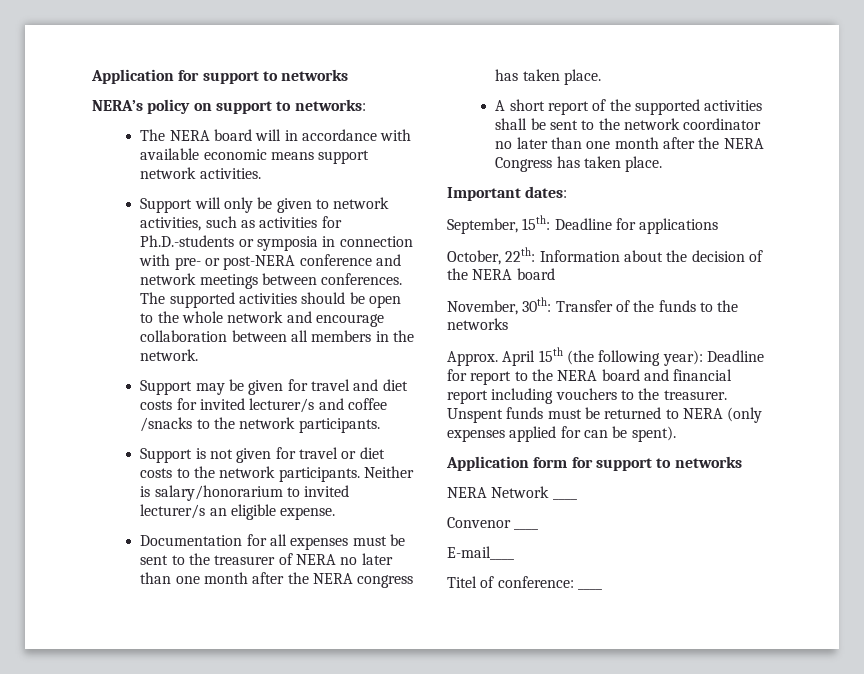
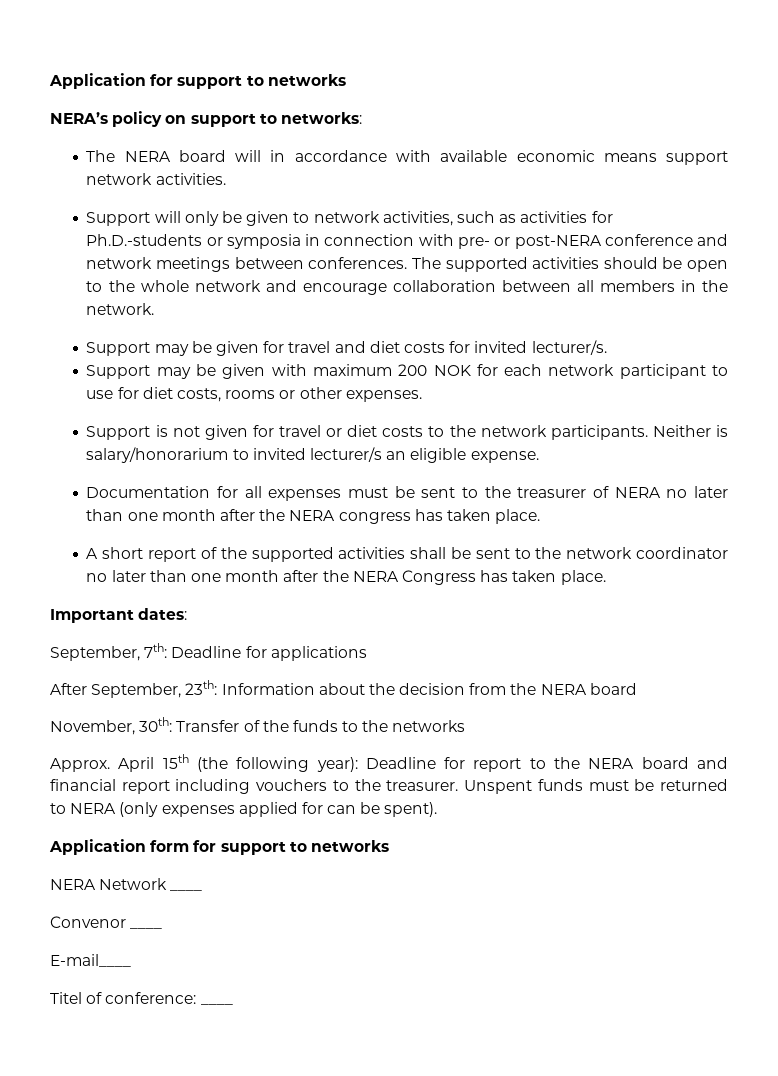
[249,398,388,413] [140,417,380,433] lecturer/s and coffee /snacks to the network participants. -> [531,340,607,355] [86,364,728,379] [86,387,422,402] lecturer/s. // Support may be given with maximum 200 NOK for each network participant to use for diet costs, rooms or other expenses.
[522,215,551,230] 15th: -> [144,643,168,658] 7th:
[447,247,536,265] October, 22th: -> [50,680,218,698] After September, 23th:
[748,250,763,262] of -> [469,683,507,695] from

